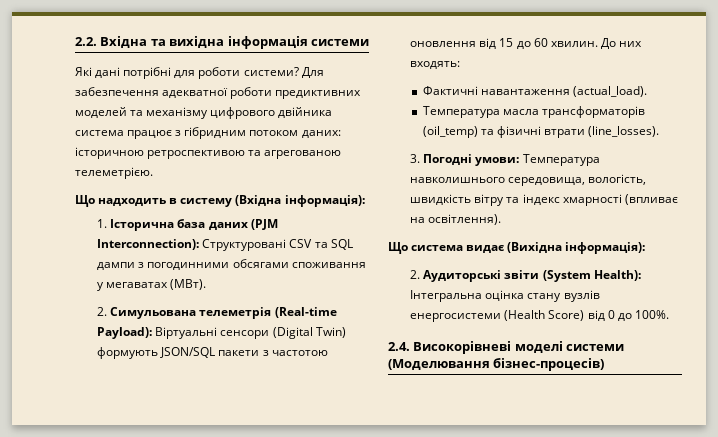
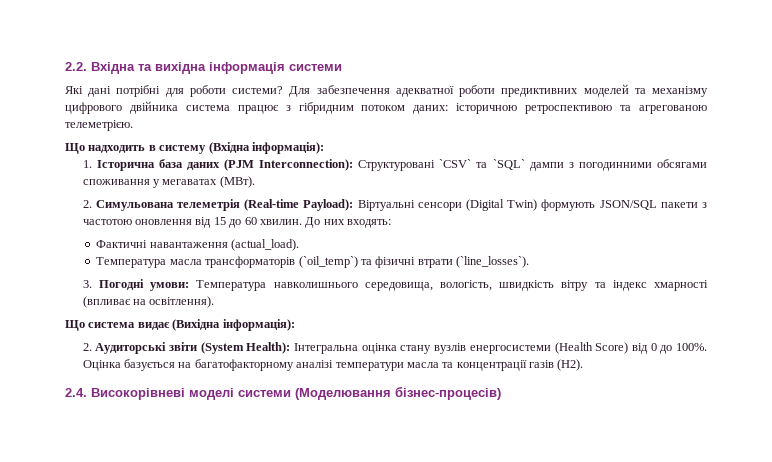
[289,239,353,250] CSV та SQL -> [439,159,525,170] `CSV` та `SQL`
[422,126,478,138] (oil_temp) -> [298,256,358,268] (`oil_temp`)
[588,126,660,137] (line_losses). -> [456,256,530,268] (`line_losses`).
(669, 314) none -> [82,359,584,371] Оцінка базується на багатофакторному аналізі температури масла та концентрації газів (H2).

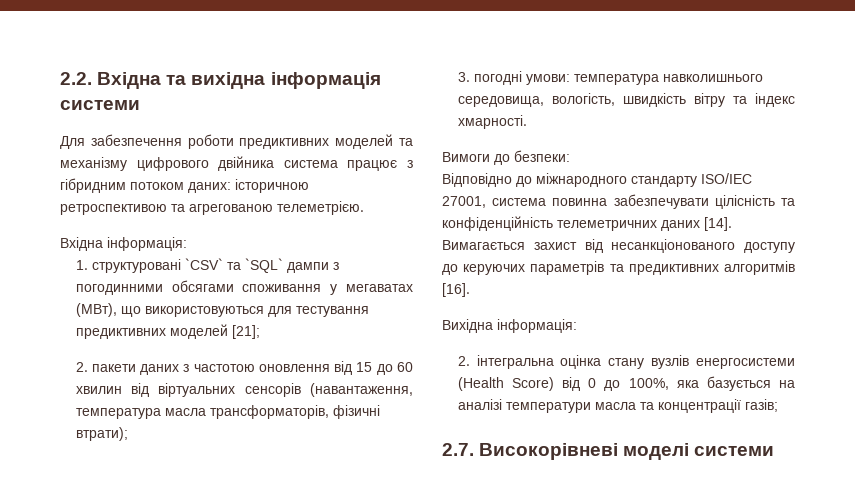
[65,85,284,97] Які дані потрібні для роботи системи? -> (140, 105) none
[395,86,454,97] адекватної -> (182, 140) none
[65,142,324,154] [82,159,436,171] Що надходить в систему (Вхідна інформація): // 1. Історична база даних (PJM Interconnection): Структуровані -> [60,237,187,251] [75,259,181,273] Вхідна інформація: // 1. структуровані
[219,176,255,188] [82,199,698,211] (МВт). // 2. Симульована телеметрія (Real-time Payload): Віртуальні сенсори (Digital Twin) формують JSON/SQL пакети -> [75,303,369,317] [75,324,260,339] [75,362,180,375] (МВт), що використовуються для тестування предиктивних моделей [21]; // 2. пакети даних
[259,217,392,228] [96,239,300,251] [96,256,530,268] [82,279,267,291] хвилин. До них входять: // Фактичні навантаження (actual_load). // Температура масла трансформаторів (`oil_temp`) та фізичні втрати (`line_losses`). // 3. Погодні умови: Температура -> [75,383,413,397] [75,405,380,419] [75,427,128,441] [457,71,659,85] хвилин від віртуальних сенсорів (навантаження, температура масла трансформаторів, фізичні втрати); // 3. погодні умови: температура
[653,280,708,291] [82,296,215,308] [65,319,295,331] [82,342,359,354] хмарності (впливає на освітлення). // Що система видає (Вихідна інформація): // 2. Аудиторські звіти (System Health): Інтегральна -> [457,115,527,129] [442,150,570,165] [442,173,752,187] [442,194,795,209] [442,216,732,231] [442,239,795,253] [442,261,795,275] [442,283,470,297] [442,319,577,333] [457,355,554,369] хмарності. // Вимоги до безпеки: // Відповідно до міжнародного стандарту ISO/IEC 27001, система повинна забезпечувати цілісність та конфіденційність телеметричних даних [14]. Вимагається захист від несанкціонованого доступу до керуючих параметрів та предиктивних алгоритмів [16]. // Вихідна інформація: // 2. інтегральна
[675,343,707,351] [82,360,121,371] 100%. Оцінка -> [628,378,699,390] 100%, яка
[194,359,294,371] багатофакторному -> (795, 384) none
[529,359,584,371] [65,388,87,397] газів (H2). // 2.4. -> [744,399,778,412] [442,443,474,456] газів; // 2.7.
[295,386,501,400] (Моделювання бізнес-процесів) -> (775, 451) none

